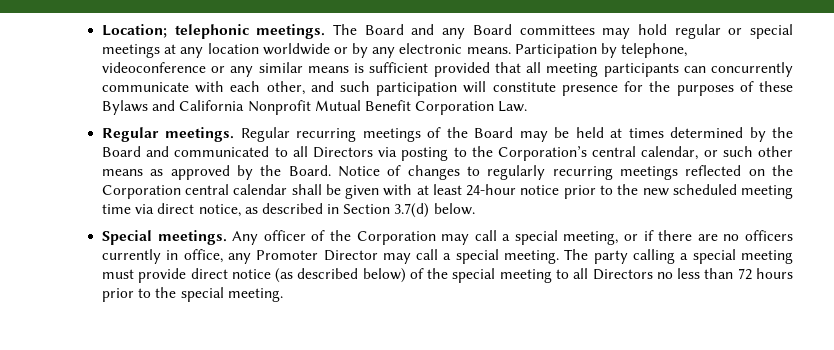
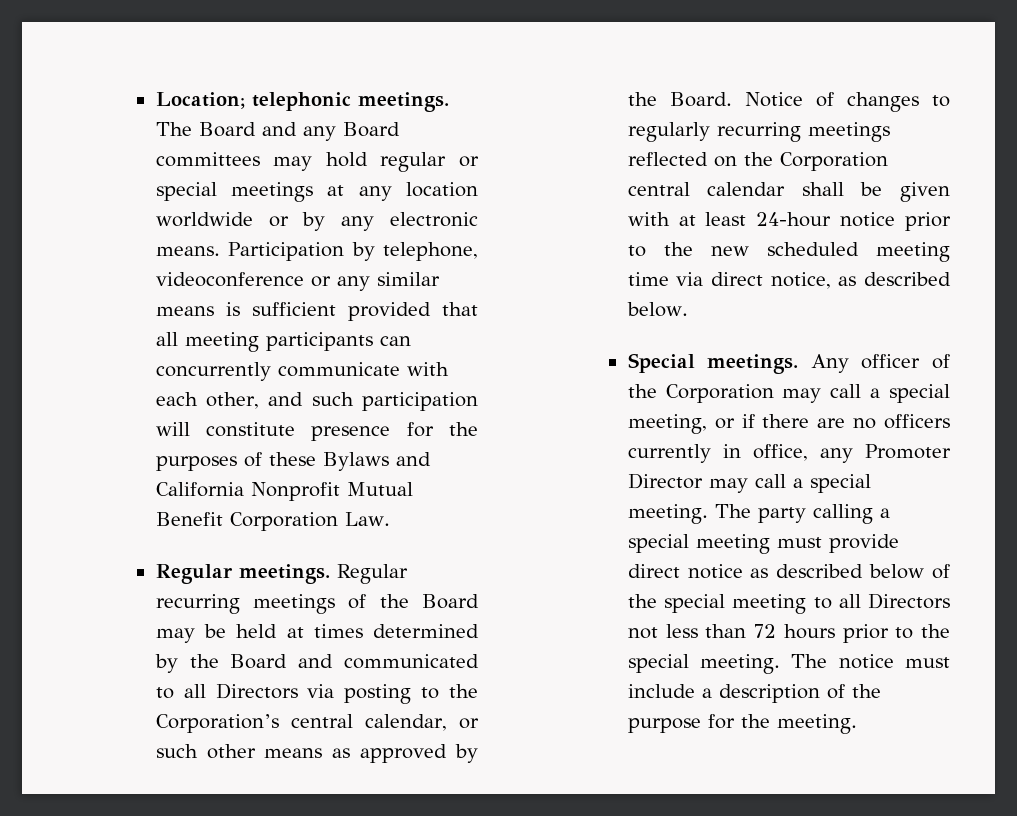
[327,203,430,218] in Section 3.7(d) -> (951, 279) none
[275,268,406,283] (as described below) -> [750,564,925,579] as described below
[656,272,673,279] no -> [627,627,658,639] not
(283, 295) none -> [791,654,950,669] [627,684,881,703] [627,714,857,734] The notice must include a description of the purpose for the meeting.

